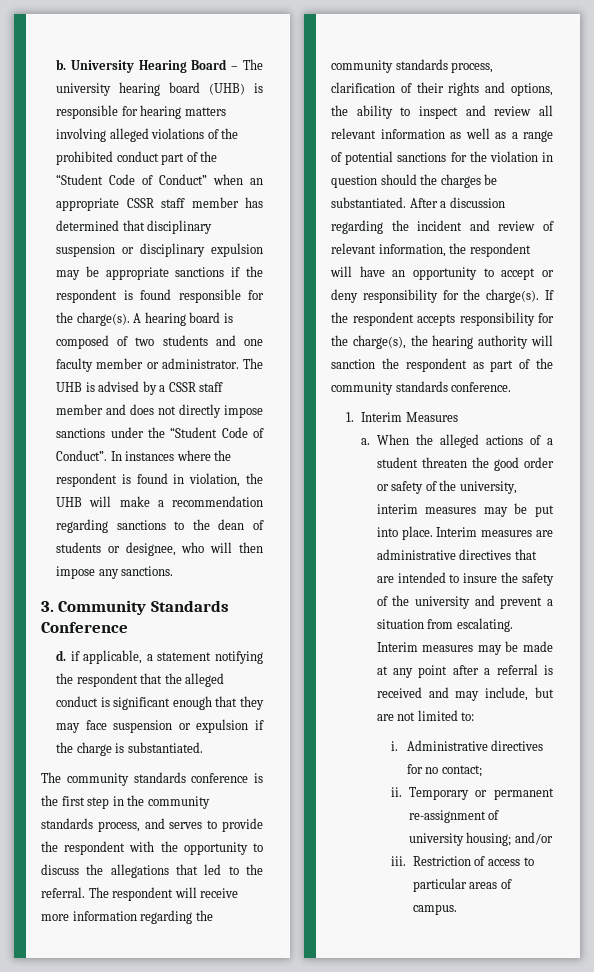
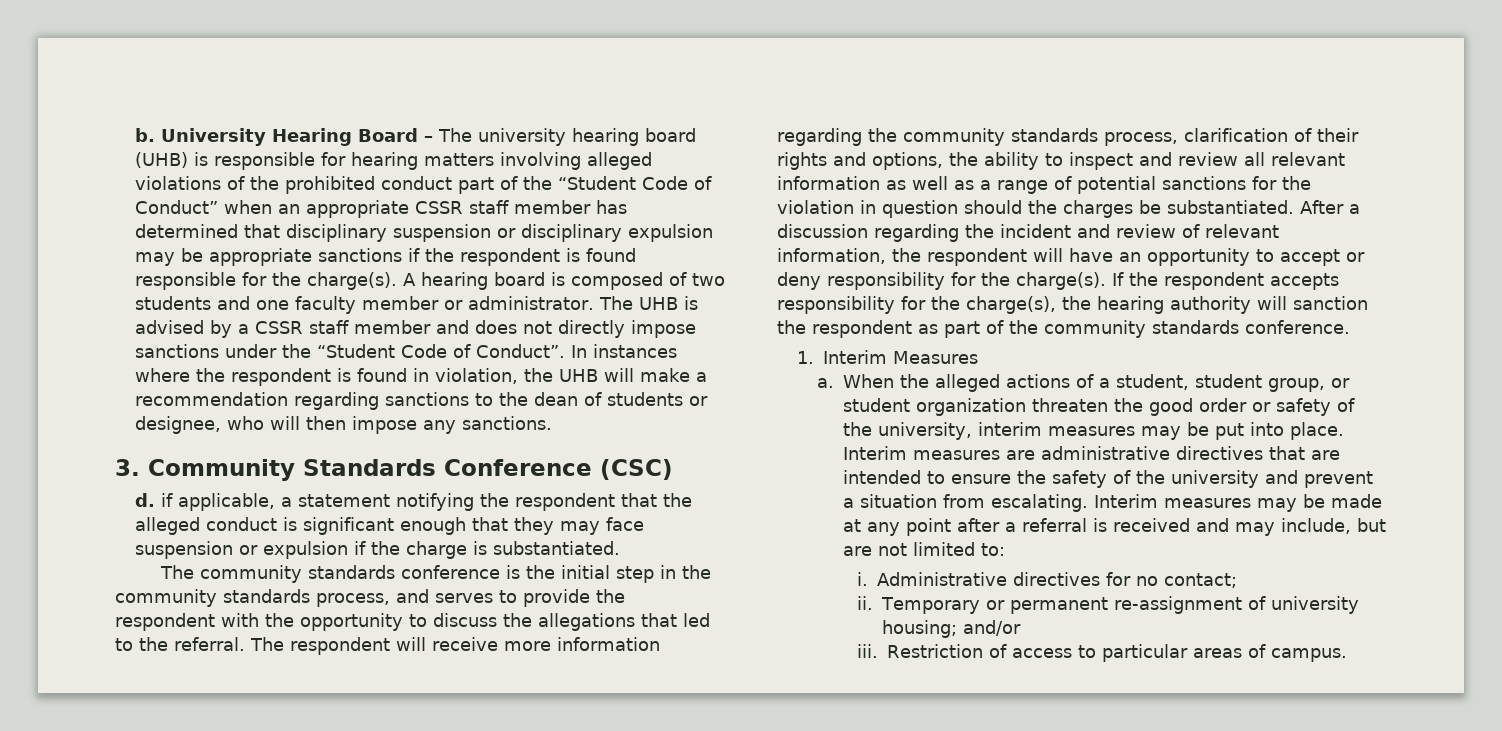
(128, 627) none -> [600,459,673,480] (CSC)
[61,796,85,806] first -> [560,565,610,579] initial
[376,457,418,468] student -> [1115,374,1350,392] [842,398,1026,416] student, student group, or student organization
[463,573,498,583] insure -> [950,474,1011,484] ensure

